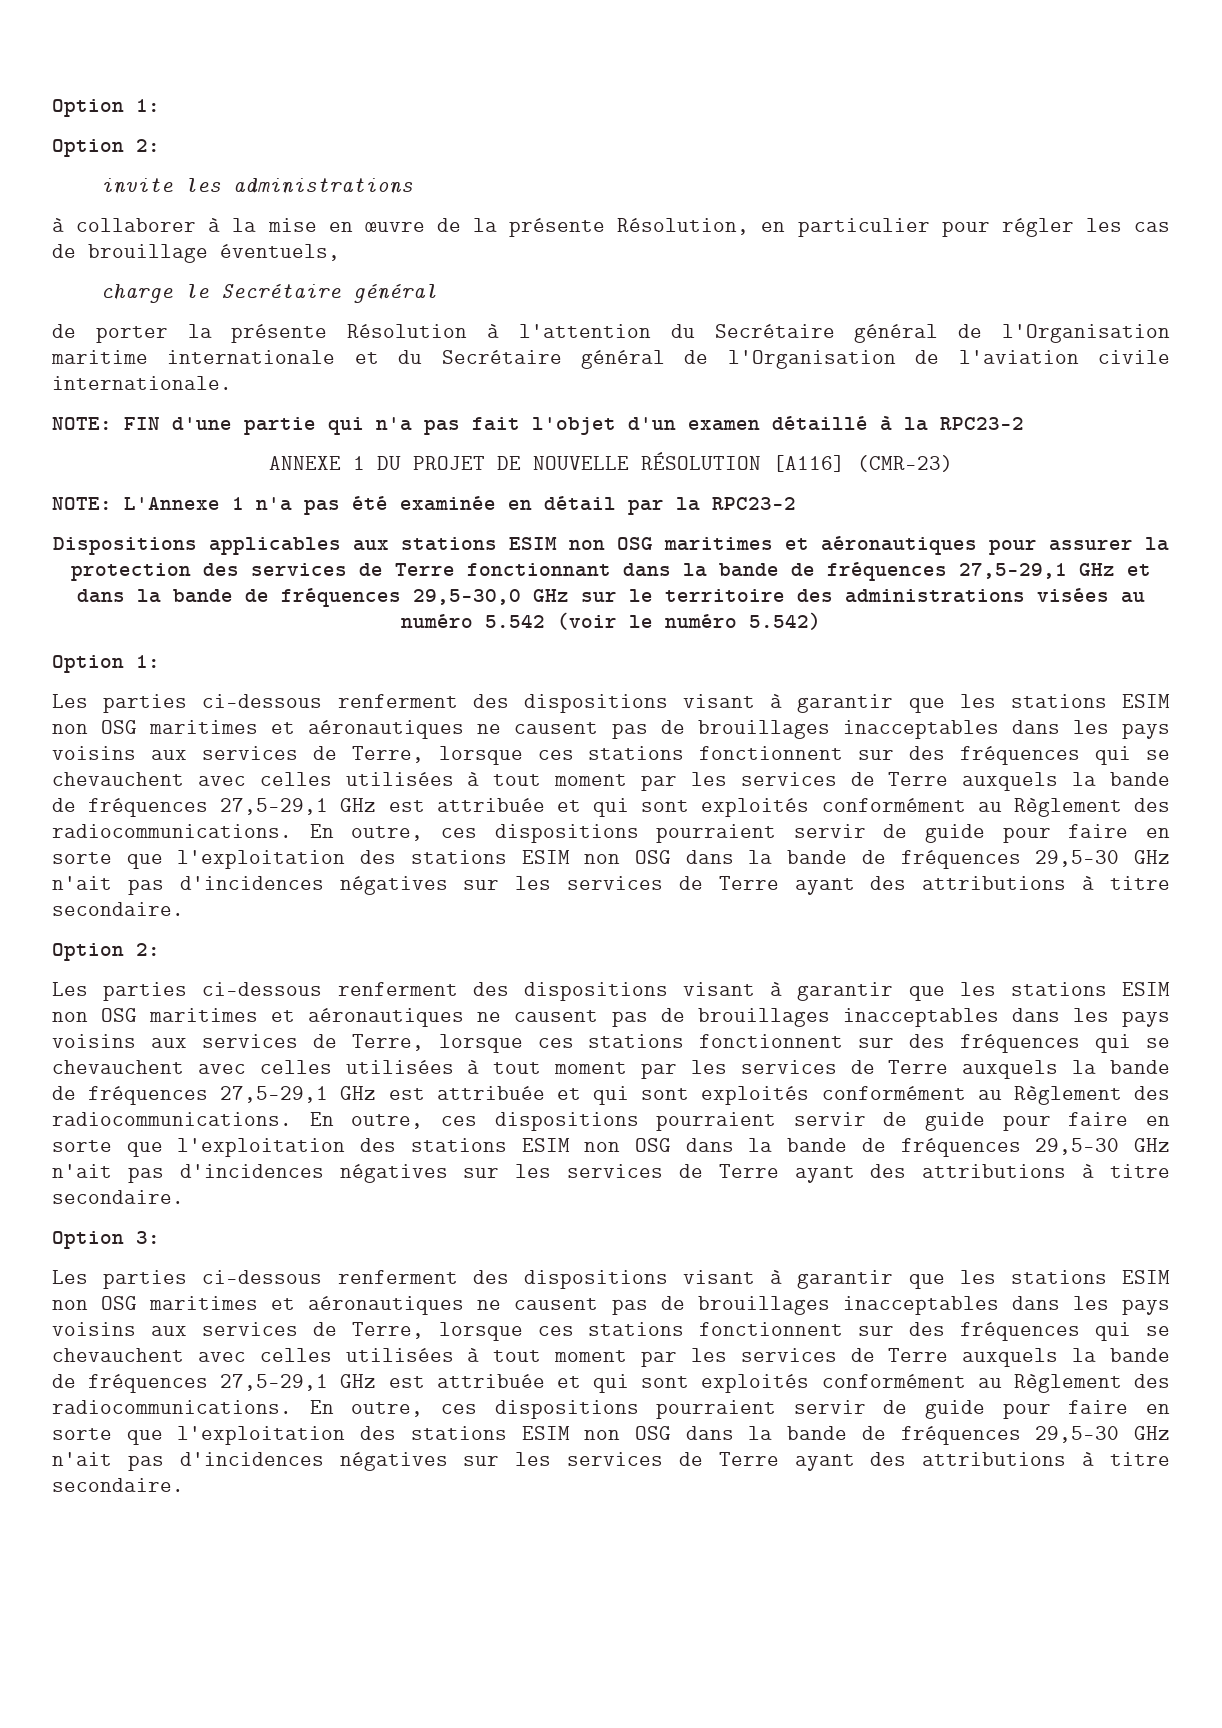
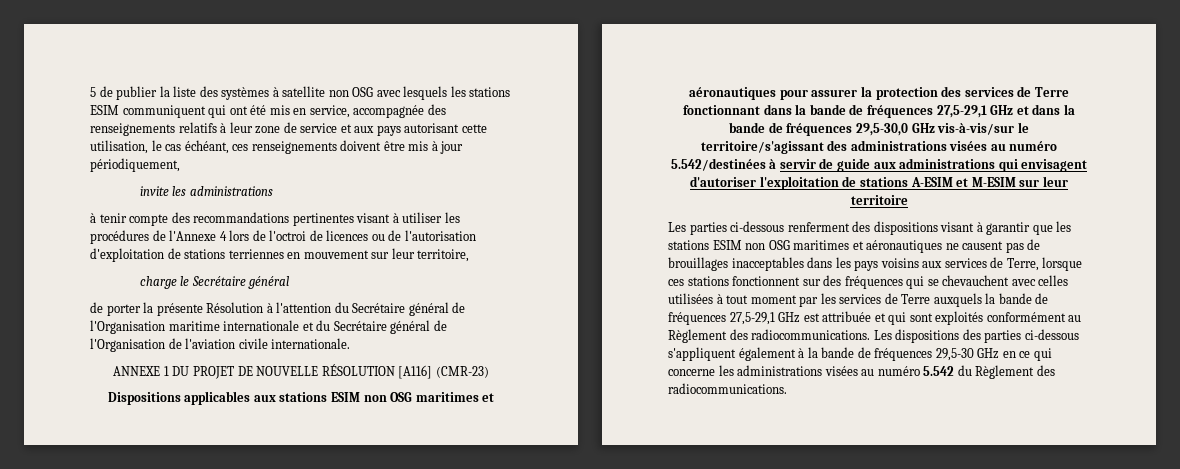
[52,99,160,117] [52,139,160,157] [100,178,413,194] [52,218,1170,237] [52,244,340,263] Option 1: // Option 2: // invite les administrations // à collaborer à la mise en œuvre de la présente Résolution, en particulier pour régler les cas de brouillage éventuels, -> [90,86,511,100] [90,104,446,118] [90,122,487,136] [90,140,464,154] [90,158,180,172] [139,186,273,196] [90,212,460,226] [90,230,476,244] [90,248,470,262] 5 de publier la liste des systèmes à satellite non OSG avec lesquels les stations ESIM communiquent qui ont été mis en service, accompagnée des renseignements relatifs à leur zone de service et aux pays autorisant cette utilisation, le cas échéant, ces renseignements doivent être mis à jour périodiquement, // invite les administrations // à tenir compte des recommandations pertinentes visant à utiliser les procédures de l'Annexe 4 lors de l'octroi de licences ou de l'autorisation d'exploitation de stations terriennes en mouvement sur leur territoire,
[52,416,1024,435] // NOTE: FIN d'une partie qui n'a pas fait l'objet d'un examen détaillé à la RPC23-2 -> (351, 343) none
[52,496,796,515] // NOTE: L'Annexe 1 n'a pas été examinée en détail par la RPC23-2 -> (489, 372) none
[581,589,785,602] sur le territoire -> [937,122,1029,135] [700,141,824,154] vis-à-vis/sur le territoire/s'agissant
[485,612,821,630] [52,655,160,673] 5.542 (voir le numéro 5.542) // Option 1: -> [670,158,1088,172] [690,176,1068,190] [850,195,908,205] 5.542/destinées à servir de guide aux administrations qui envisagent d'autoriser l'exploitation de stations A-ESIM et M-ESIM sur leur territoire
[309,824,1170,843] [52,850,1170,869] [52,876,1170,895] [52,902,184,916] [52,943,160,961] [52,982,1170,1001] [52,1008,1171,1027] [52,1034,1170,1053] [52,1060,1171,1079] [52,1086,1171,1105] [52,1112,1170,1131] [52,1138,1170,1157] [52,1164,1170,1183] [52,1190,184,1204] [52,1231,160,1249] [52,1270,1170,1289] [52,1296,1171,1315] [52,1322,1170,1341] [52,1348,1171,1367] [52,1374,1171,1393] [52,1400,1170,1419] [52,1426,1170,1445] [52,1452,1170,1471] [52,1478,184,1492] En outre, ces dispositions pourraient servir de guide pour faire en sorte que l'exploitation des stations ESIM non OSG dans la bande de fréquences 29,5-30 GHz n'ait pas d'incidences négatives sur les services de Terre ayant des attributions à titre secondaire. // Option 2: // Les parties ci-dessous renferment des dispositions visant à garantir que les stations ESIM non OSG maritimes et aéronautiques ne causent pas de brouillages inacceptables dans les pays voisins aux services de Terre, lorsque ces stations fonctionnent sur des fréquences qui se chevauchent avec celles utilisées à tout moment par les services de Terre auxquels la bande de fréquences 27,5-29,1 GHz est attribuée et qui sont exploités conformément au Règlement des radiocommunications. En outre, ces dispositions pourraient servir de guide pour faire en sorte que l'exploitation des stations ESIM non OSG dans la bande de fréquences 29,5-30 GHz n'ait pas d'incidences négatives sur les services de Terre ayant des attributions à titre secondaire. // Option 3: // Les parties ci-dessous renferment des dispositions visant à garantir que les stations ESIM non OSG maritimes et aéronautiques ne causent pas de brouillages inacceptables dans les pays voisins aux services de Terre, lorsque ces stations fonctionnent sur des fréquences qui se chevauchent avec celles utilisées à tout moment par les services de Terre auxquels la bande de fréquences 27,5-29,1 GHz est attribuée et qui sont exploités conformément au Règlement des radiocommunications. En outre, ces dispositions pourraient servir de guide pour faire en sorte que l'exploitation des stations ESIM non OSG dans la bande de fréquences 29,5-30 GHz n'ait pas d'incidences négatives sur les services de Terre ayant des attributions à titre secondaire. -> [873,329,1079,343] [668,347,1052,361] [668,365,1055,379] [668,383,787,394] Les dispositions des parties ci-dessous s'appliquent également à la bande de fréquences 29,5-30 GHz en ce qui concerne les administrations visées au numéro 5.542 du Règlement des radiocommunications.

